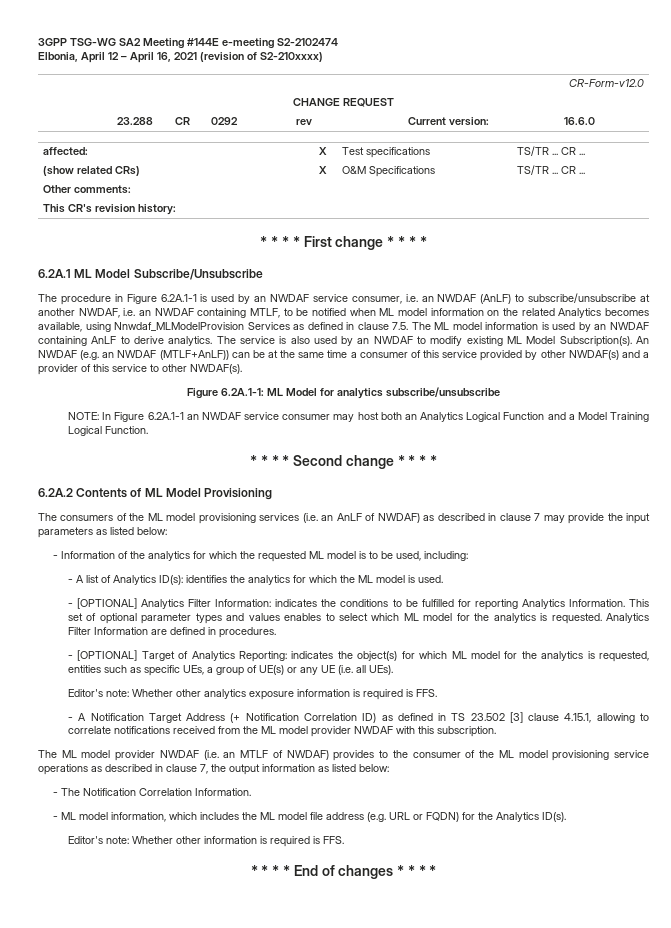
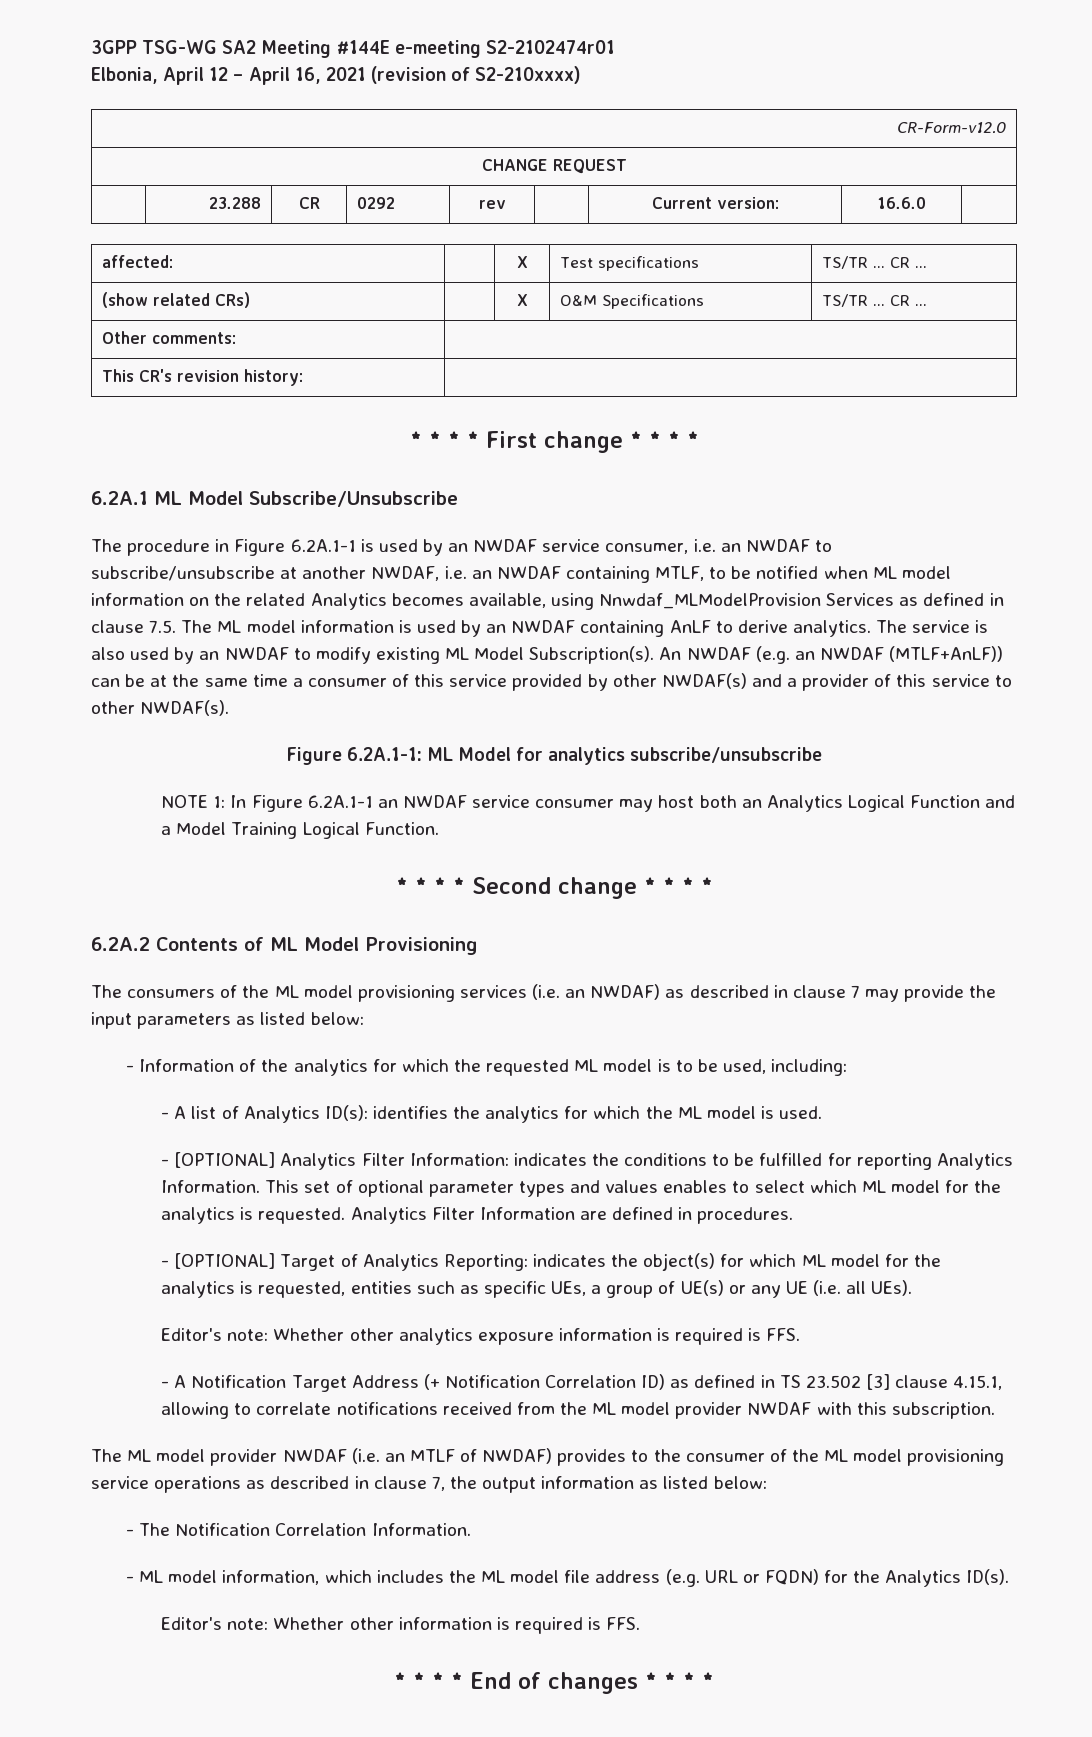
[277,38,338,46] S2-2102474 -> [485,40,615,54] S2-2102474r01
[480,294,512,304] (AnLF) -> (810, 545) none
[68,412,100,420] NOTE: -> [161,795,226,808] NOTE 1:
[336,513,376,521] AnLF of -> (586, 993) none

